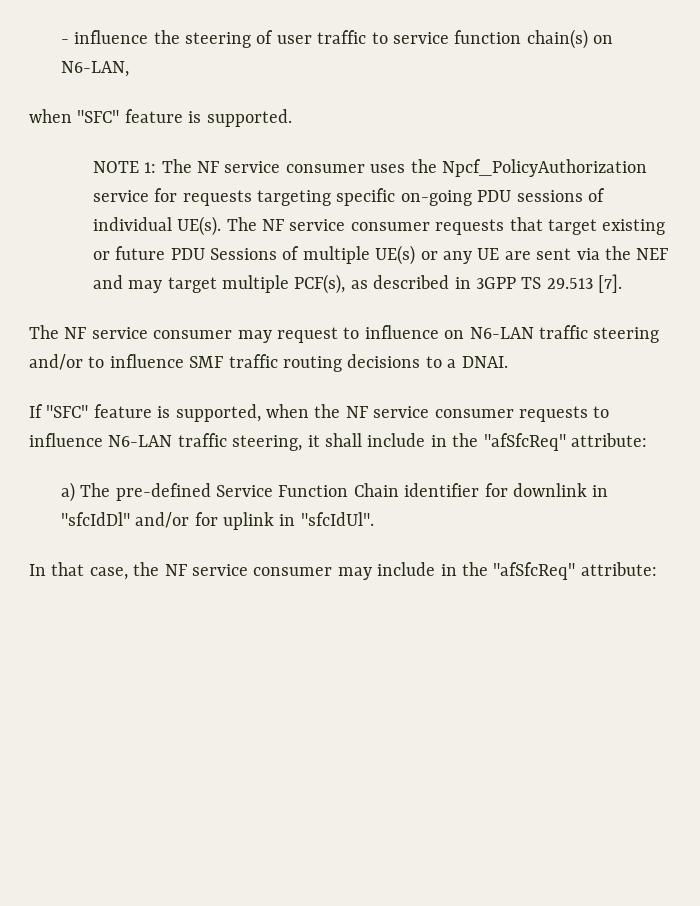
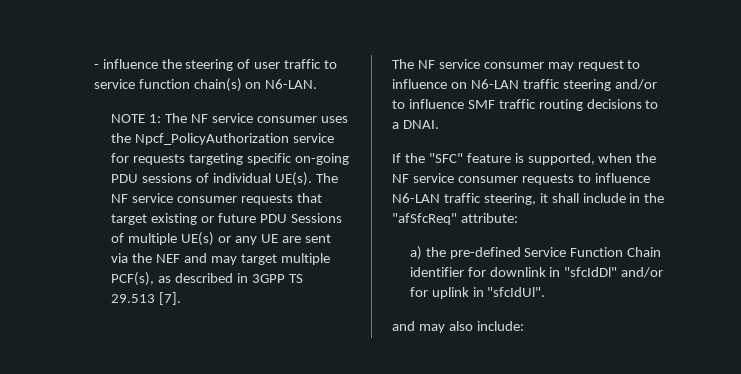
[60,61,129,77] [29,109,292,127] N6-LAN, // when "SFC" feature is supported. -> [265,79,318,89] N6-LAN.
(43, 411) none -> [404,153,425,163] the
[80,483,111,497] The -> [425,247,446,257] the
[29,562,657,580] In that case, the NF service consumer may include in the "afSfcReq" attribute: -> [392,321,524,333] and may also include:

